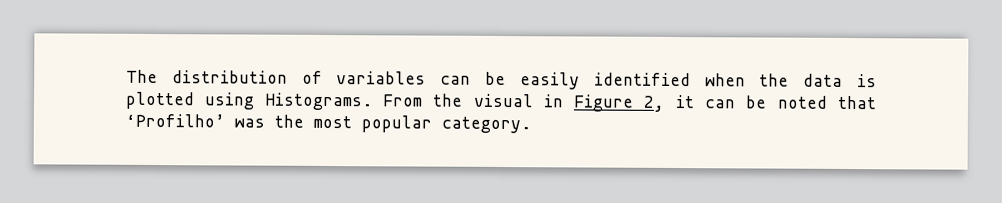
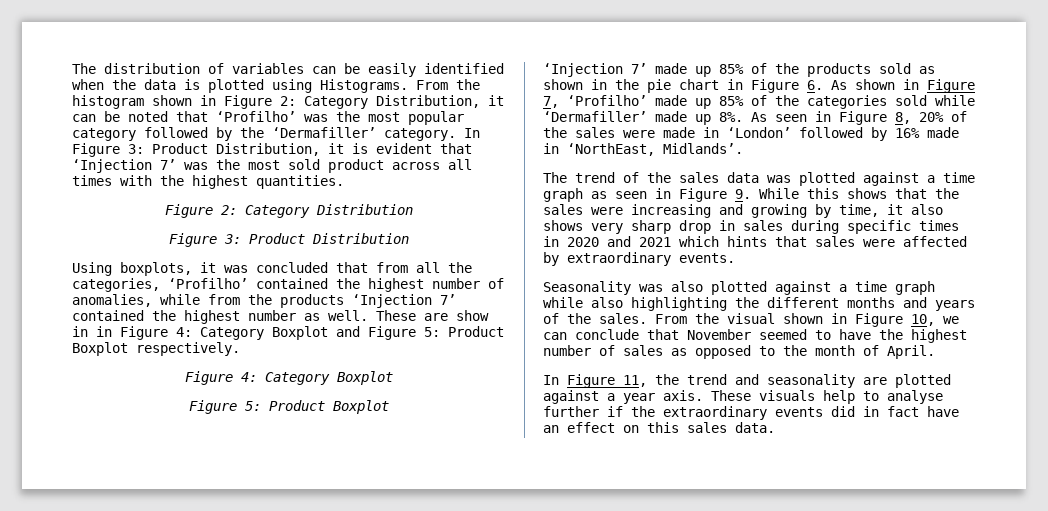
[472,93,666,112] visual in Figure 2, -> [72,95,480,109] histogram shown in Figure 2: Category Distribution,
[441,116,531,134] category. -> [72,127,480,141] [72,143,472,157] [72,159,472,173] [72,175,344,189] [164,204,413,218] [168,233,409,247] [72,262,472,276] [72,278,504,292] [72,294,456,308] [72,310,489,324] [72,326,504,340] [72,342,240,356] [184,371,393,385] [188,400,389,414] [543,63,935,77] [543,79,975,93] [543,95,975,109] [543,111,967,125] [543,127,959,141] [543,143,743,156] [543,172,975,186] [543,188,959,202] [543,204,943,218] [543,220,959,234] [543,236,967,247] [543,252,735,266] [543,281,935,295] [543,297,975,311] [543,313,959,327] [543,329,967,343] [543,345,935,359] [543,374,951,388] [543,390,943,404] [543,406,959,420] [543,422,775,433] category followed by the ‘Dermafiller’ category. In Figure 3: Product Distribution, it is evident that ‘Injection 7’ was the most sold product across all times with the highest quantities. // Figure 2: Category Distribution // Figure 3: Product Distribution // Using boxplots, it was concluded that from all the categories, ‘Profilho’ contained the highest number of anomalies, while from the products ‘Injection 7’ contained the highest number as well. These are show in in Figure 4: Category Boxplot and Figure 5: Product Boxplot respectively. // Figure 4: Category Boxplot // Figure 5: Product Boxplot // ‘Injection 7’ made up 85% of the products sold as shown in the pie chart in Figure 6. As shown in Figure 7, ‘Profilho’ made up 85% of the categories sold while ‘Dermafiller’ made up 8%. As seen in Figure 8, 20% of the sales were made in ‘London’ followed by 16% made in ‘NorthEast, Midlands’. // The trend of the sales data was plotted against a time graph as seen in Figure 9. While this shows that the sales were increasing and growing by time, it also shows very sharp drop in sales during specific times in 2020 and 2021 which hints that sales were affected by extraordinary events. // Seasonality was also plotted against a time graph while also highlighting the different months and years of the sales. From the visual shown in Figure 10, we can conclude that November seemed to have the highest number of sales as opposed to the month of April. // In Figure 11, the trend and seasonality are plotted against a year axis. These visuals help to analyse further if the extraordinary events did in fact have an effect on this sales data.

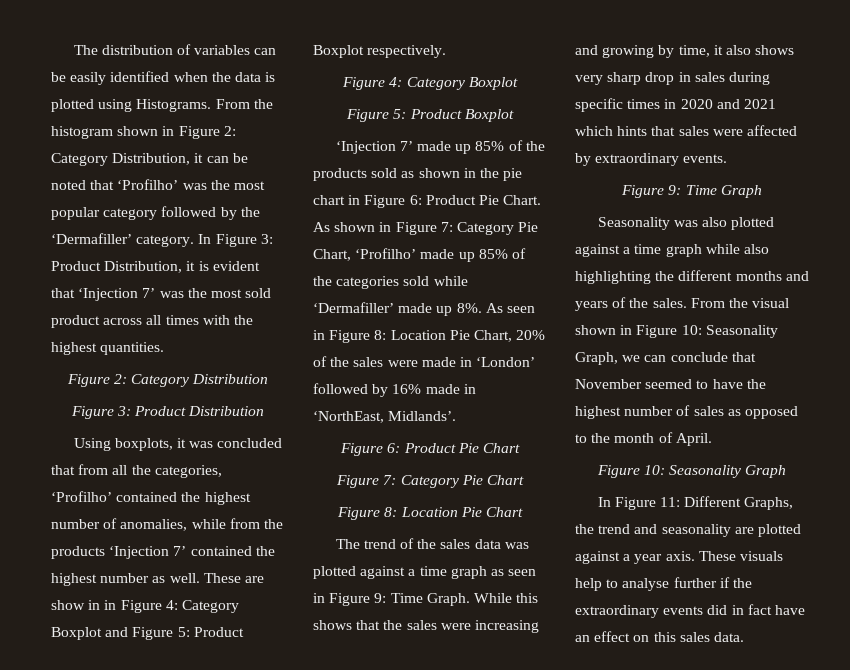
[807,79,975,93] [543,96,559,108] 6. As shown in Figure 7, -> [409,195,542,205] [313,222,539,235] [313,249,351,261] 6: Product Pie Chart. As shown in Figure 7: Category Pie Chart,
[895,112,911,124] 8, -> [374,330,512,342] 8: Location Pie Chart,
(743, 148) none -> [340,443,520,456] [336,475,524,488] [337,507,523,520] // Figure 6: Product Pie Chart // Figure 7: Category Pie Chart // Figure 8: Location Pie Chart
[735,189,751,199] 9. -> [374,593,470,606] 9: Time Graph.
(735, 258) none -> [621,185,762,198] // Figure 9: Time Graph
[911,314,935,326] 10, -> [681,325,778,338] [575,352,618,365] 10: Seasonality Graph,
[543,374,647,388] // In Figure 11, -> [596,465,787,478] [597,496,794,510] // Figure 10: Seasonality Graph // In Figure 11: Different Graphs,

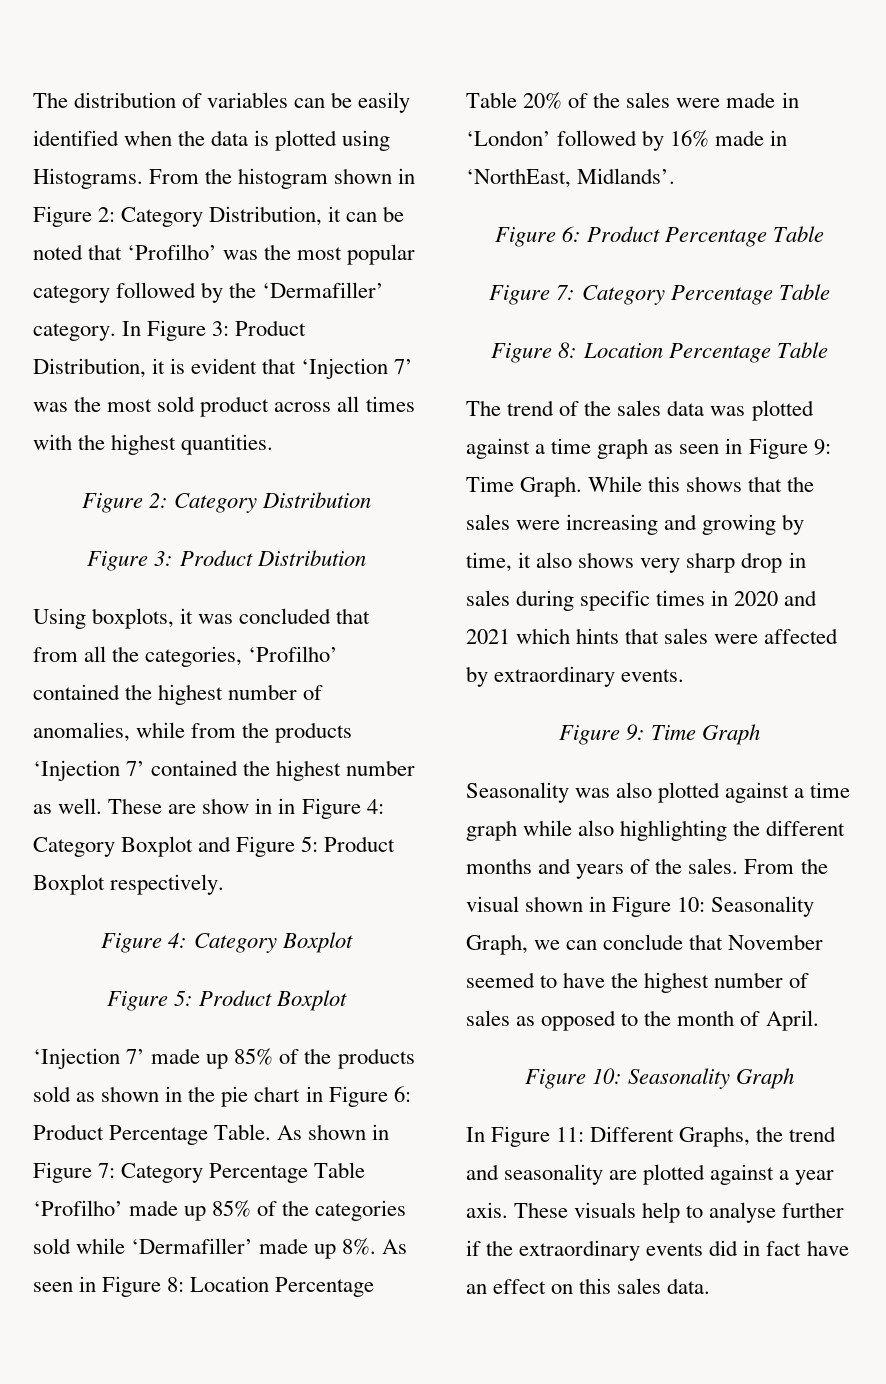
[478,195,542,205] Pie Chart. -> [109,1124,272,1145] Percentage Table.
[518,222,539,232] [313,249,351,261] Pie Chart, -> [209,1162,366,1183] Percentage Table
[449,330,512,342] Pie Chart, -> [275,1277,375,1297] [466,92,517,108] Percentage Table
[457,443,520,453] [336,475,524,488] [337,507,523,520] Pie Chart // Figure 7: Category Pie Chart // Figure 8: Location Pie Chart -> [665,226,825,247] [489,284,830,305] [491,342,828,363] Percentage Table // Figure 7: Category Percentage Table // Figure 8: Location Percentage Table

